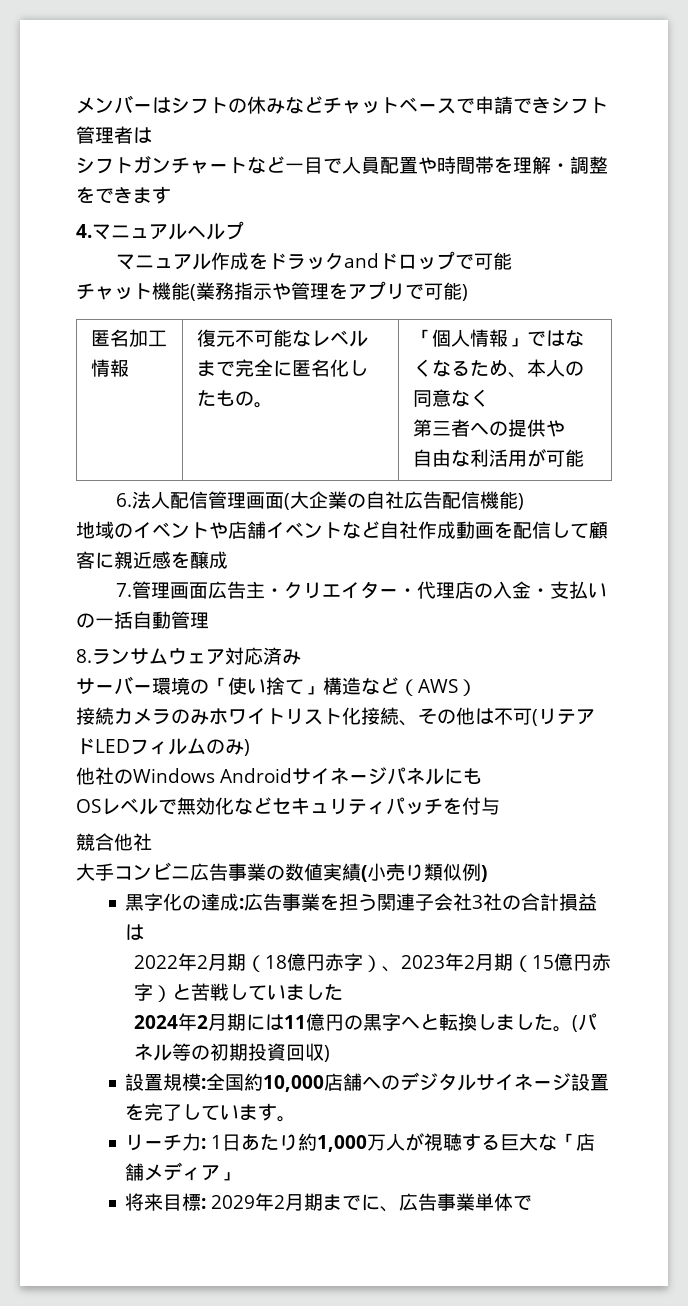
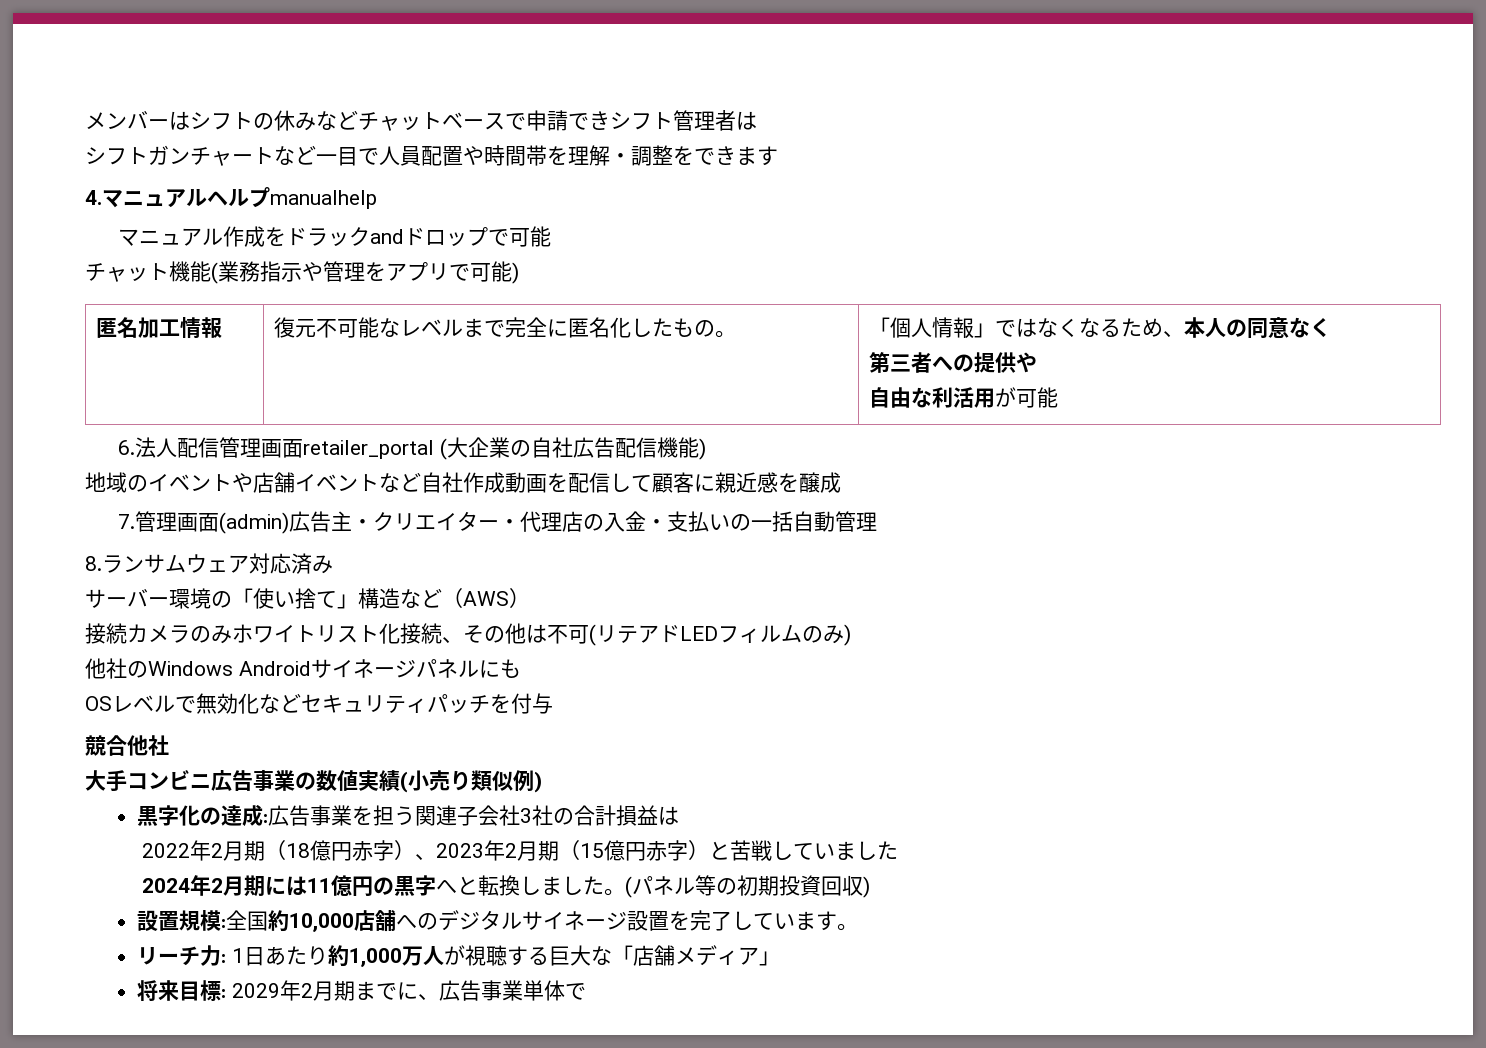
(244, 230) none -> [270,190,377,209] manualhelp
(285, 500) none -> [303,440,435,459] retailer_portal
(209, 590) none -> [219,512,290,534] (admin)

